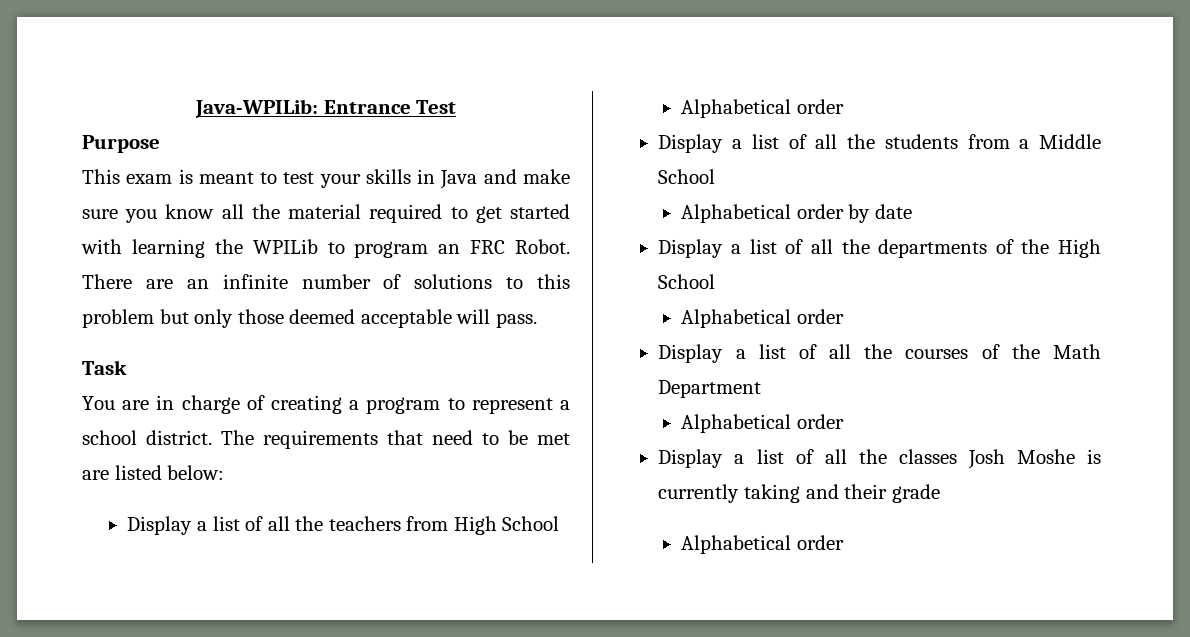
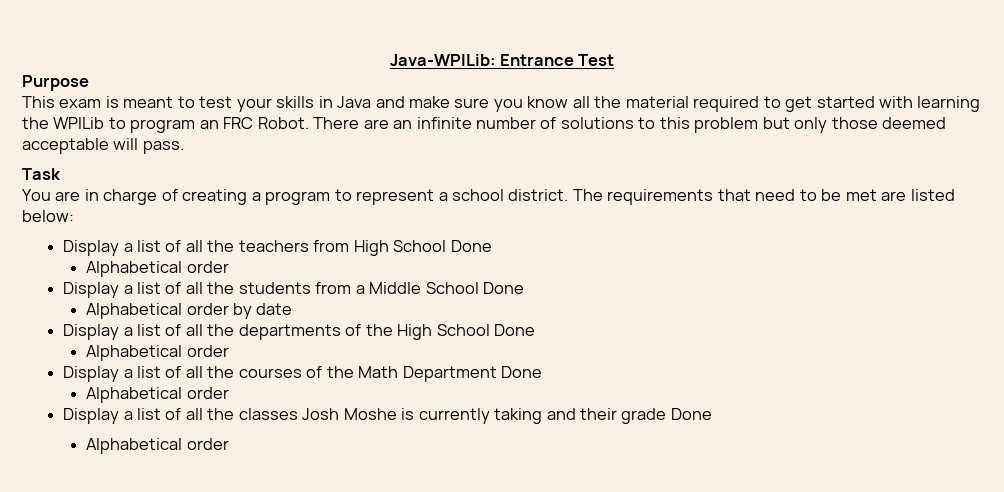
(560, 523) none -> [450,240,492,252] Done
(716, 176) none -> [483,282,525,294] Done
(716, 281) none -> [494,324,536,336] Done
(762, 389) none -> [501,366,543,378] Done
(940, 493) none -> [670,408,712,420] Done

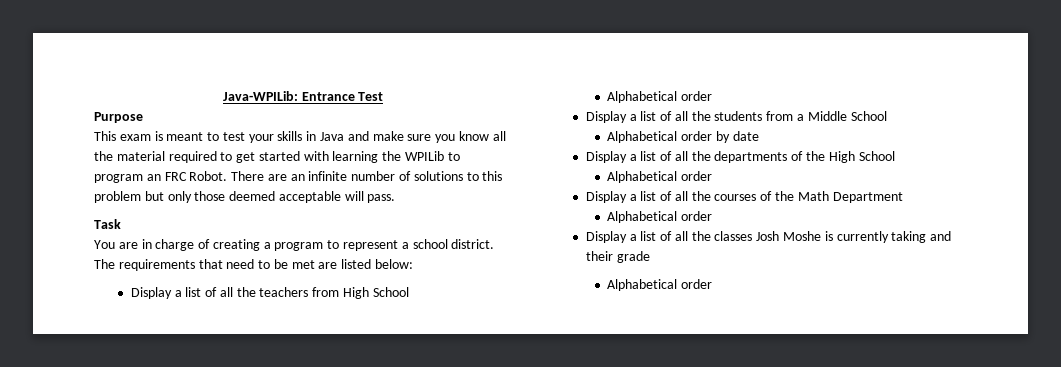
[450,240,492,252] Done -> (409, 292) none
[483,282,525,294] Done -> (887, 116) none
[494,324,536,336] Done -> (895, 156) none
[501,366,543,378] Done -> (903, 197) none
[670,408,712,420] Done -> (650, 257) none

